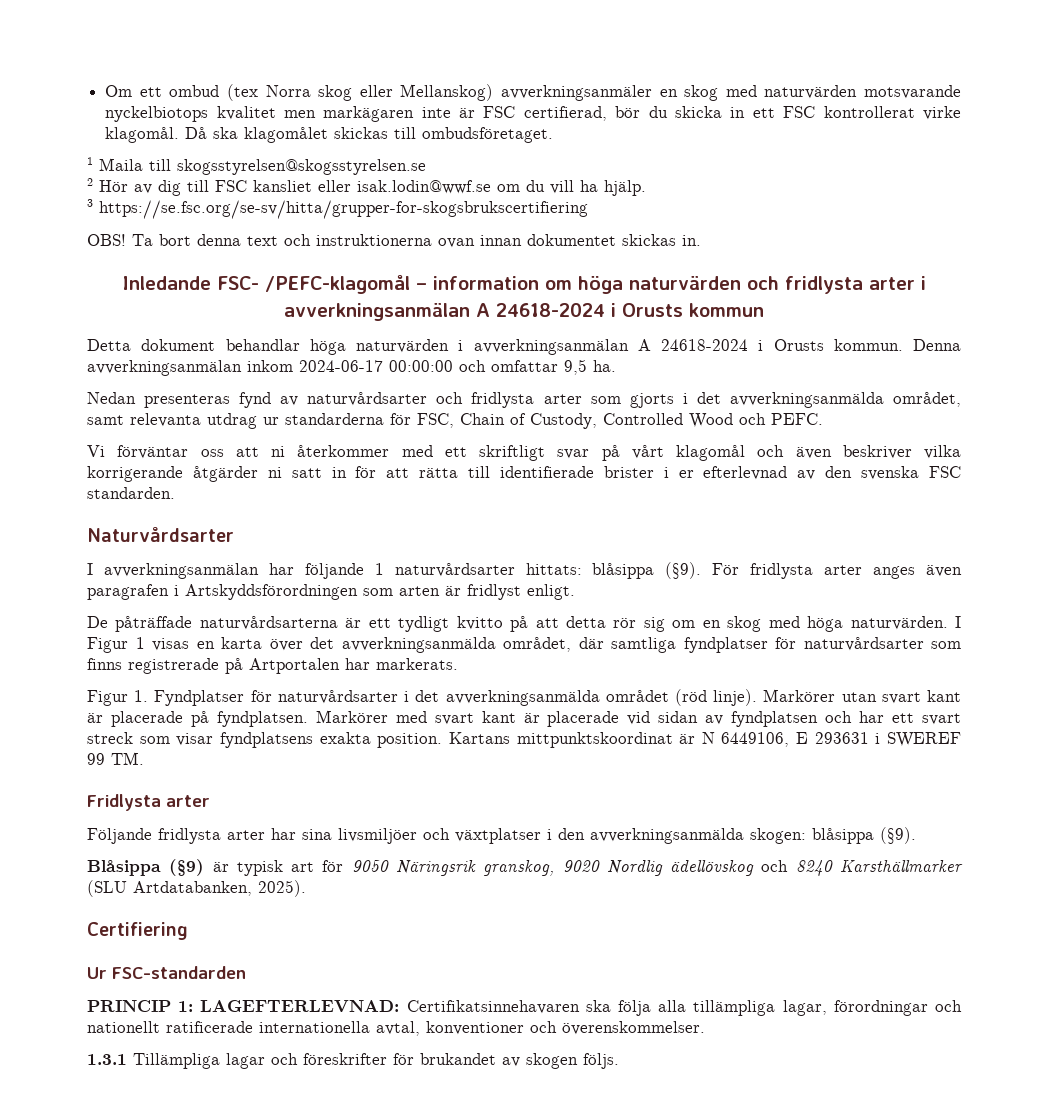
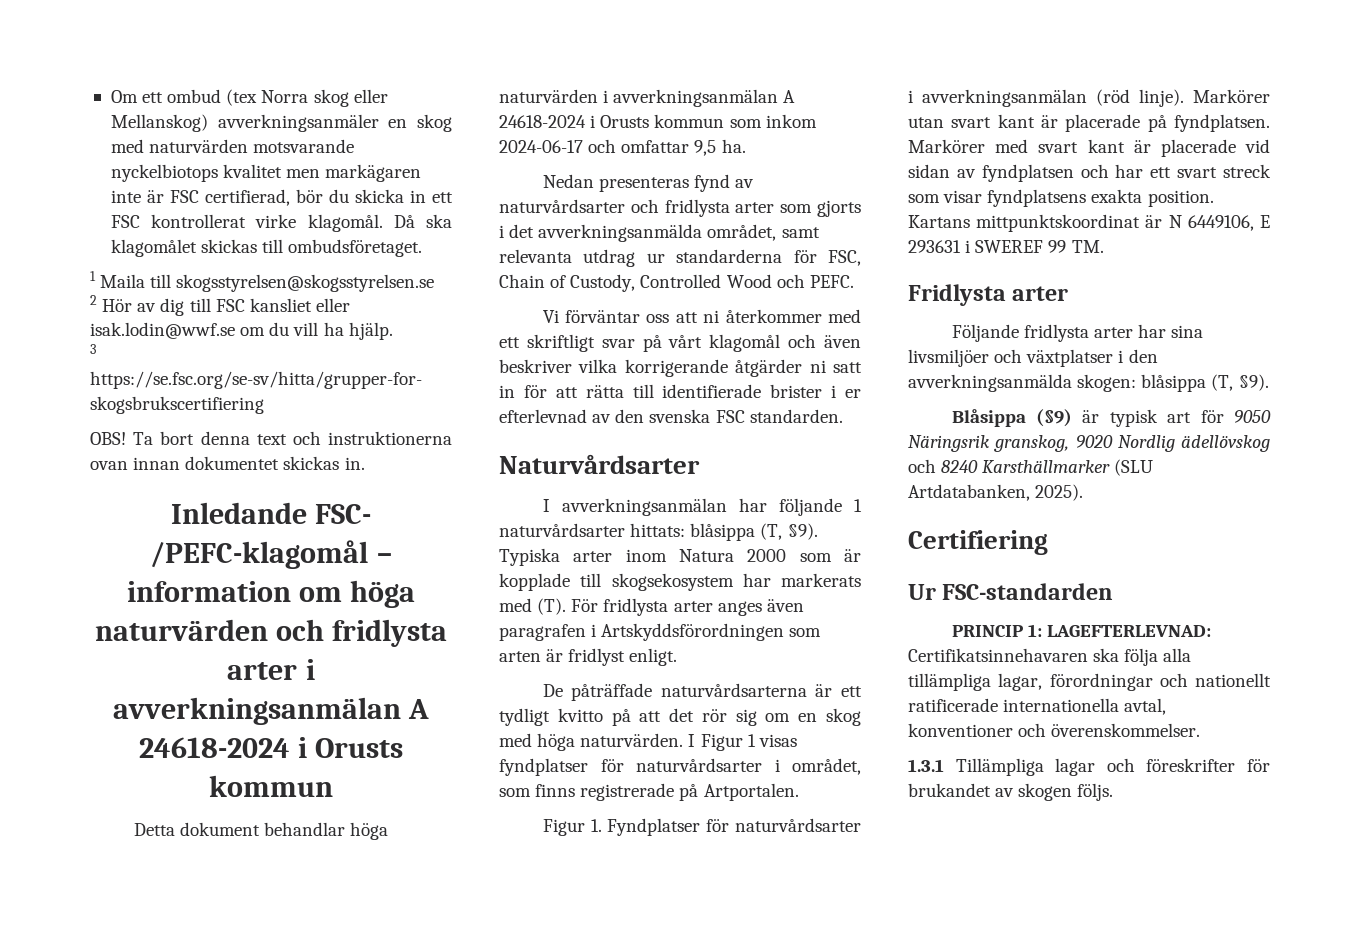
[833,339,961,351] [87,360,242,376] kommun. Denna avverkningsanmälan -> [654,114,762,128] kommun som
[389,360,453,372] 00:00:00 -> (583, 146) none
[665,562,702,579] (§9). -> [760,523,818,540] [499,548,861,566] [499,573,861,591] [499,598,567,615] (T, §9). Typiska arter inom Natura 2000 som är kopplade till skogsekosystem har markerats med (T).
[566,616,606,628] detta -> [669,708,695,722] det
[196,637,676,653] en karta över det avverkningsanmälda området, där samtliga -> (797, 740) none
(924, 644) none -> [774,758,861,775] i området,
[249,658,458,674] Artportalen har markerats. -> [703,783,799,801] Artportalen.
[415,690,669,706] det avverkningsanmälda området -> [922,89,1087,107] avverkningsanmälan
[880,827,916,844] (§9). -> [1211,374,1269,391] (T, §9).

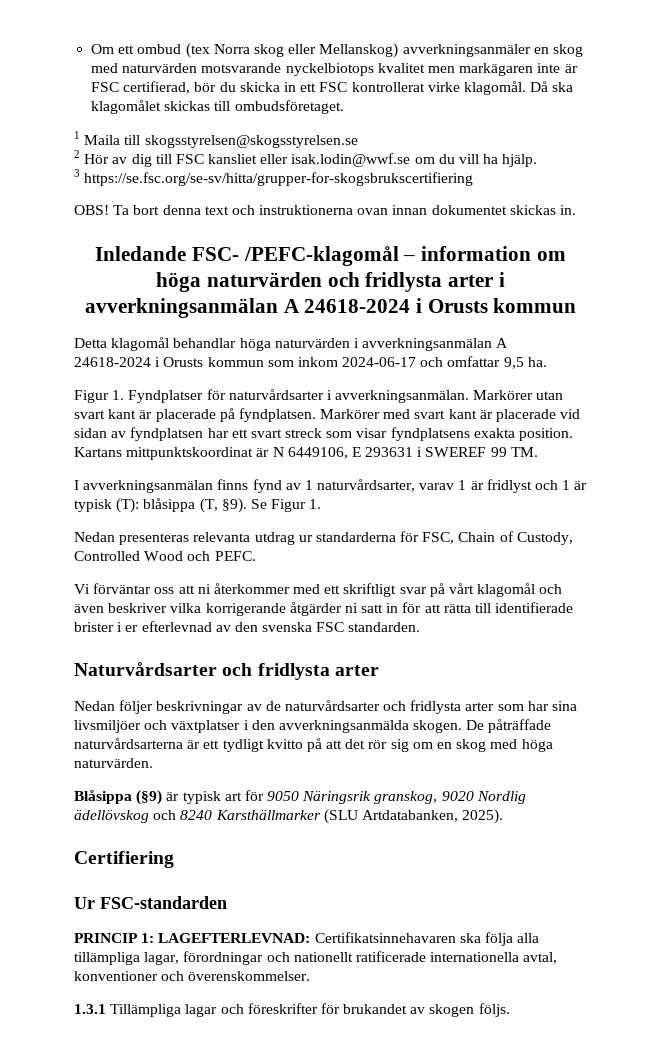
[179,822,260,836] dokument -> [111,337,170,351] klagomål
[542,174,755,192] [499,199,861,217] [499,224,820,242] Nedan presenteras fynd av naturvårdsarter och fridlysta arter som gjorts i det avverkningsanmälda området, samt -> [74,389,564,403] [74,408,581,422] [74,427,574,441] [74,447,538,460] [74,479,588,493] [74,498,322,513] [74,532,190,545] Figur 1. Fyndplatser för naturvårdsarter i avverkningsanmälan. Markörer utan svart kant är placerade på fyndplatsen. Markörer med svart kant är placerade vid sidan av fyndplatsen har ett svart streck som visar fyndplatsens exakta position. Kartans mittpunktskoordinat är N 6449106, E 293631 i SWEREF 99 TM. // I avverkningsanmälan finns fynd av 1 naturvårdsarter, varav 1 är fridlyst och 1 är typisk (T): blåsippa (T, §9). Se Figur 1. // Nedan presenteras
[542,498,862,516] [499,523,818,541] [499,548,861,566] [499,573,861,591] [499,598,804,616] [499,623,822,641] [499,648,678,666] // I avverkningsanmälan har följande 1 naturvårdsarter hittats: blåsippa (T, §9). Typiska arter inom Natura 2000 som är kopplade till skogsekosystem har markerats med (T). För fridlysta arter anges även paragrafen i Artskyddsförordningen som arten är fridlyst enligt. // -> [222,663,379,680] [74,700,578,714] [74,720,463,733] och fridlysta arter // Nedan följer beskrivningar av de naturvårdsarter och fridlysta arter som har sina livsmiljöer och växtplatser i den avverkningsanmälda skogen.
[688,734,797,751] [499,758,861,776] [499,783,799,801] [542,818,861,836] [908,89,1270,107] [908,114,1270,132] [908,139,1270,157] [908,164,1271,182] [908,189,1214,207] [908,214,1270,232] [908,240,1104,253] [908,284,1069,306] [951,324,1204,342] [908,349,1158,367] [908,374,1269,392] I Figur 1 visas fyndplatser för naturvårdsarter i området, som finns registrerade på Artportalen. // Figur 1. Fyndplatser för naturvårdsarter i avverkningsanmälan (röd linje). Markörer utan svart kant är placerade på fyndplatsen. Markörer med svart kant är placerade vid sidan av fyndplatsen och har ett svart streck som visar fyndplatsens exakta position. Kartans mittpunktskoordinat är N 6449106, E 293631 i SWEREF 99 TM. // Fridlysta arter // Följande fridlysta arter har sina livsmiljöer och växtplatser i den avverkningsanmälda skogen: blåsippa (T, §9). -> (153, 763) none

